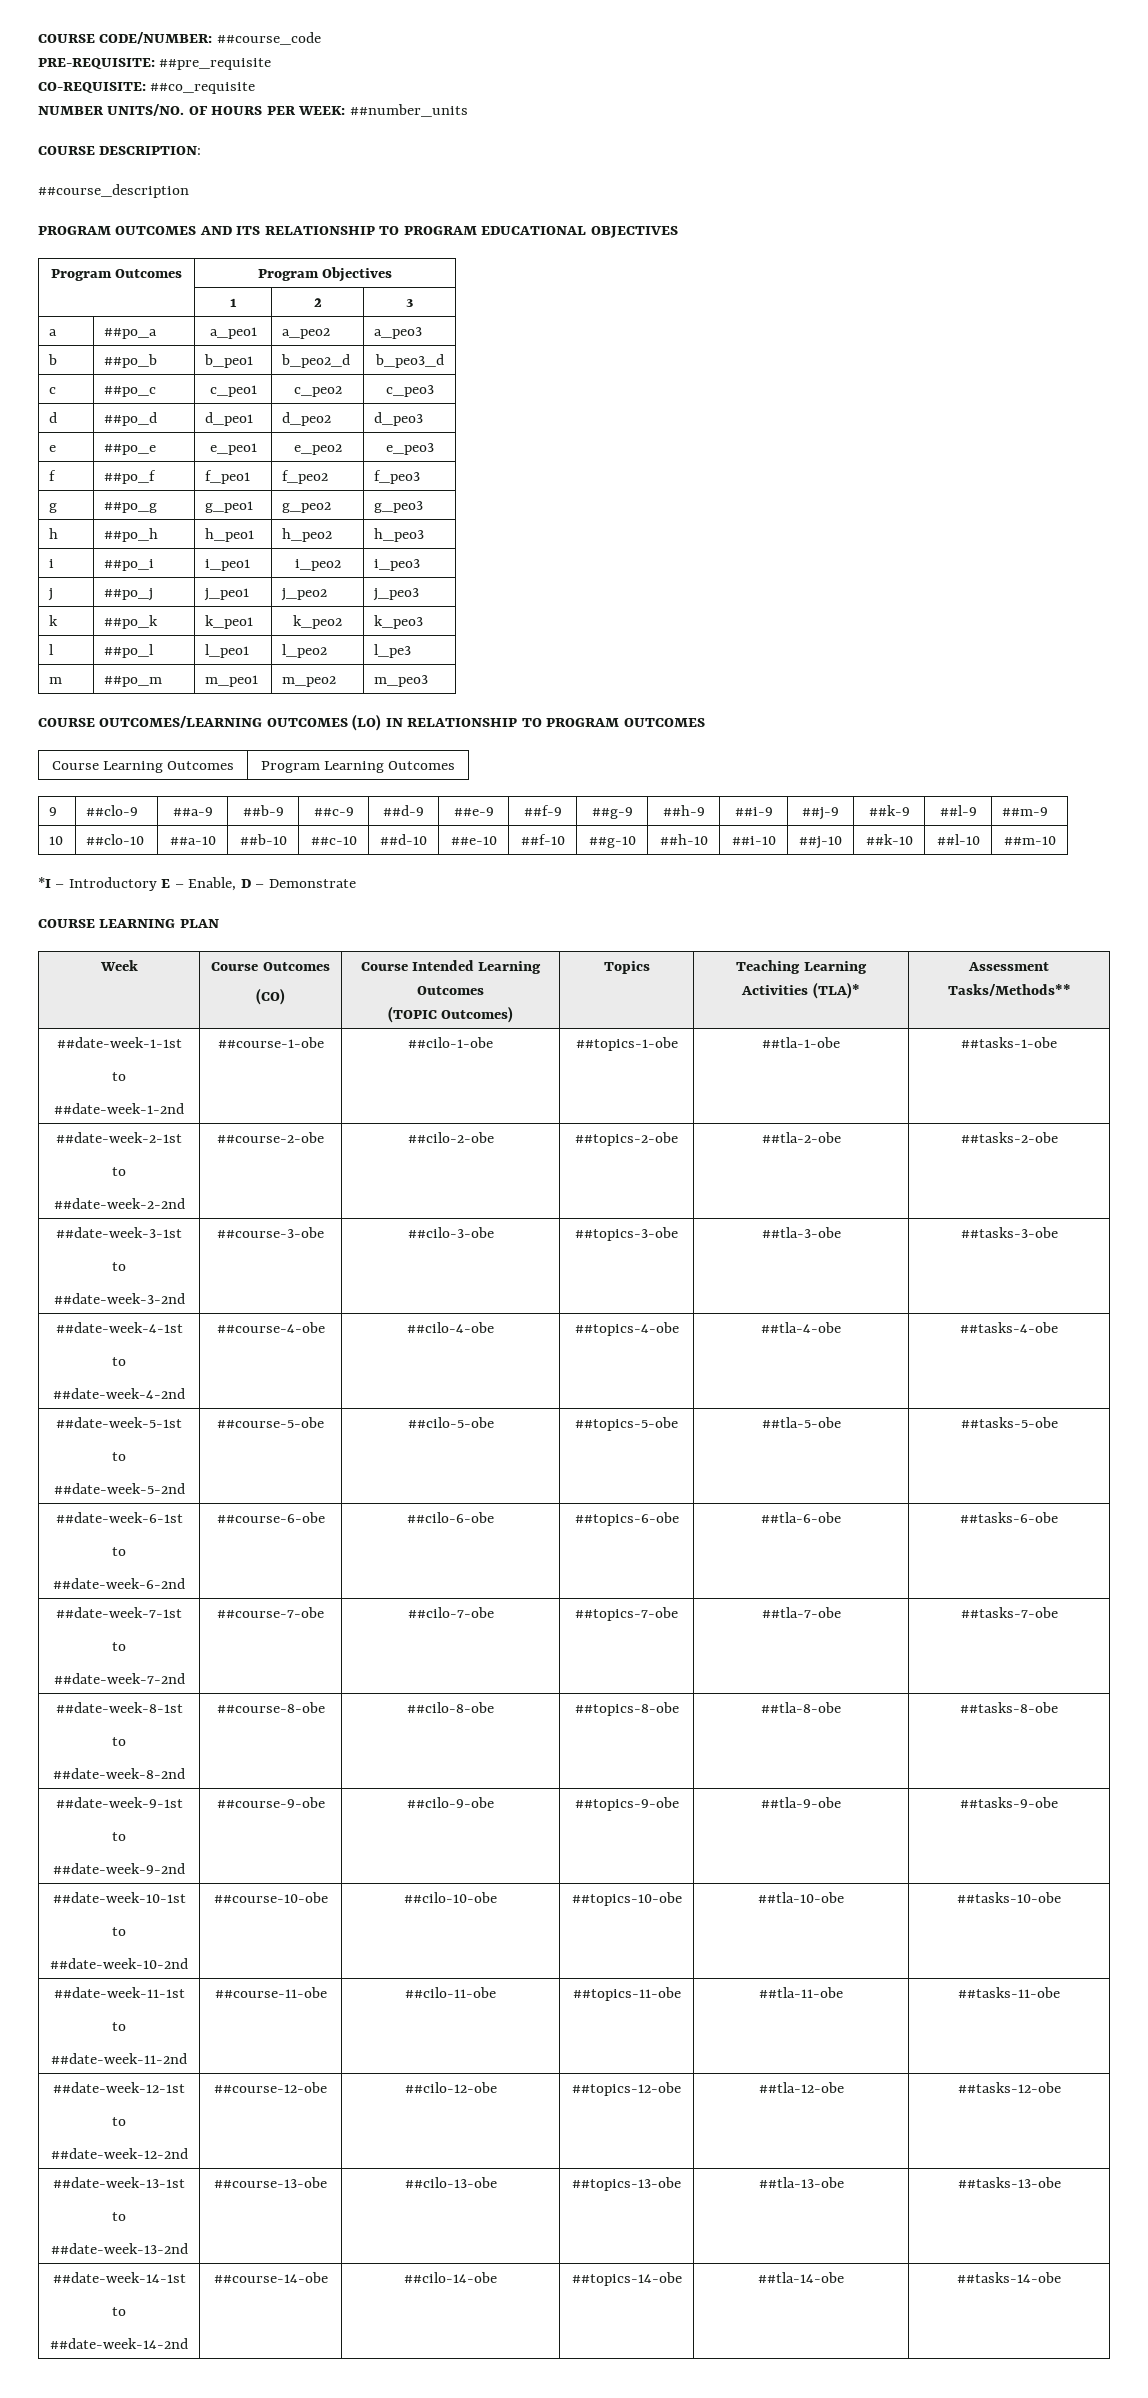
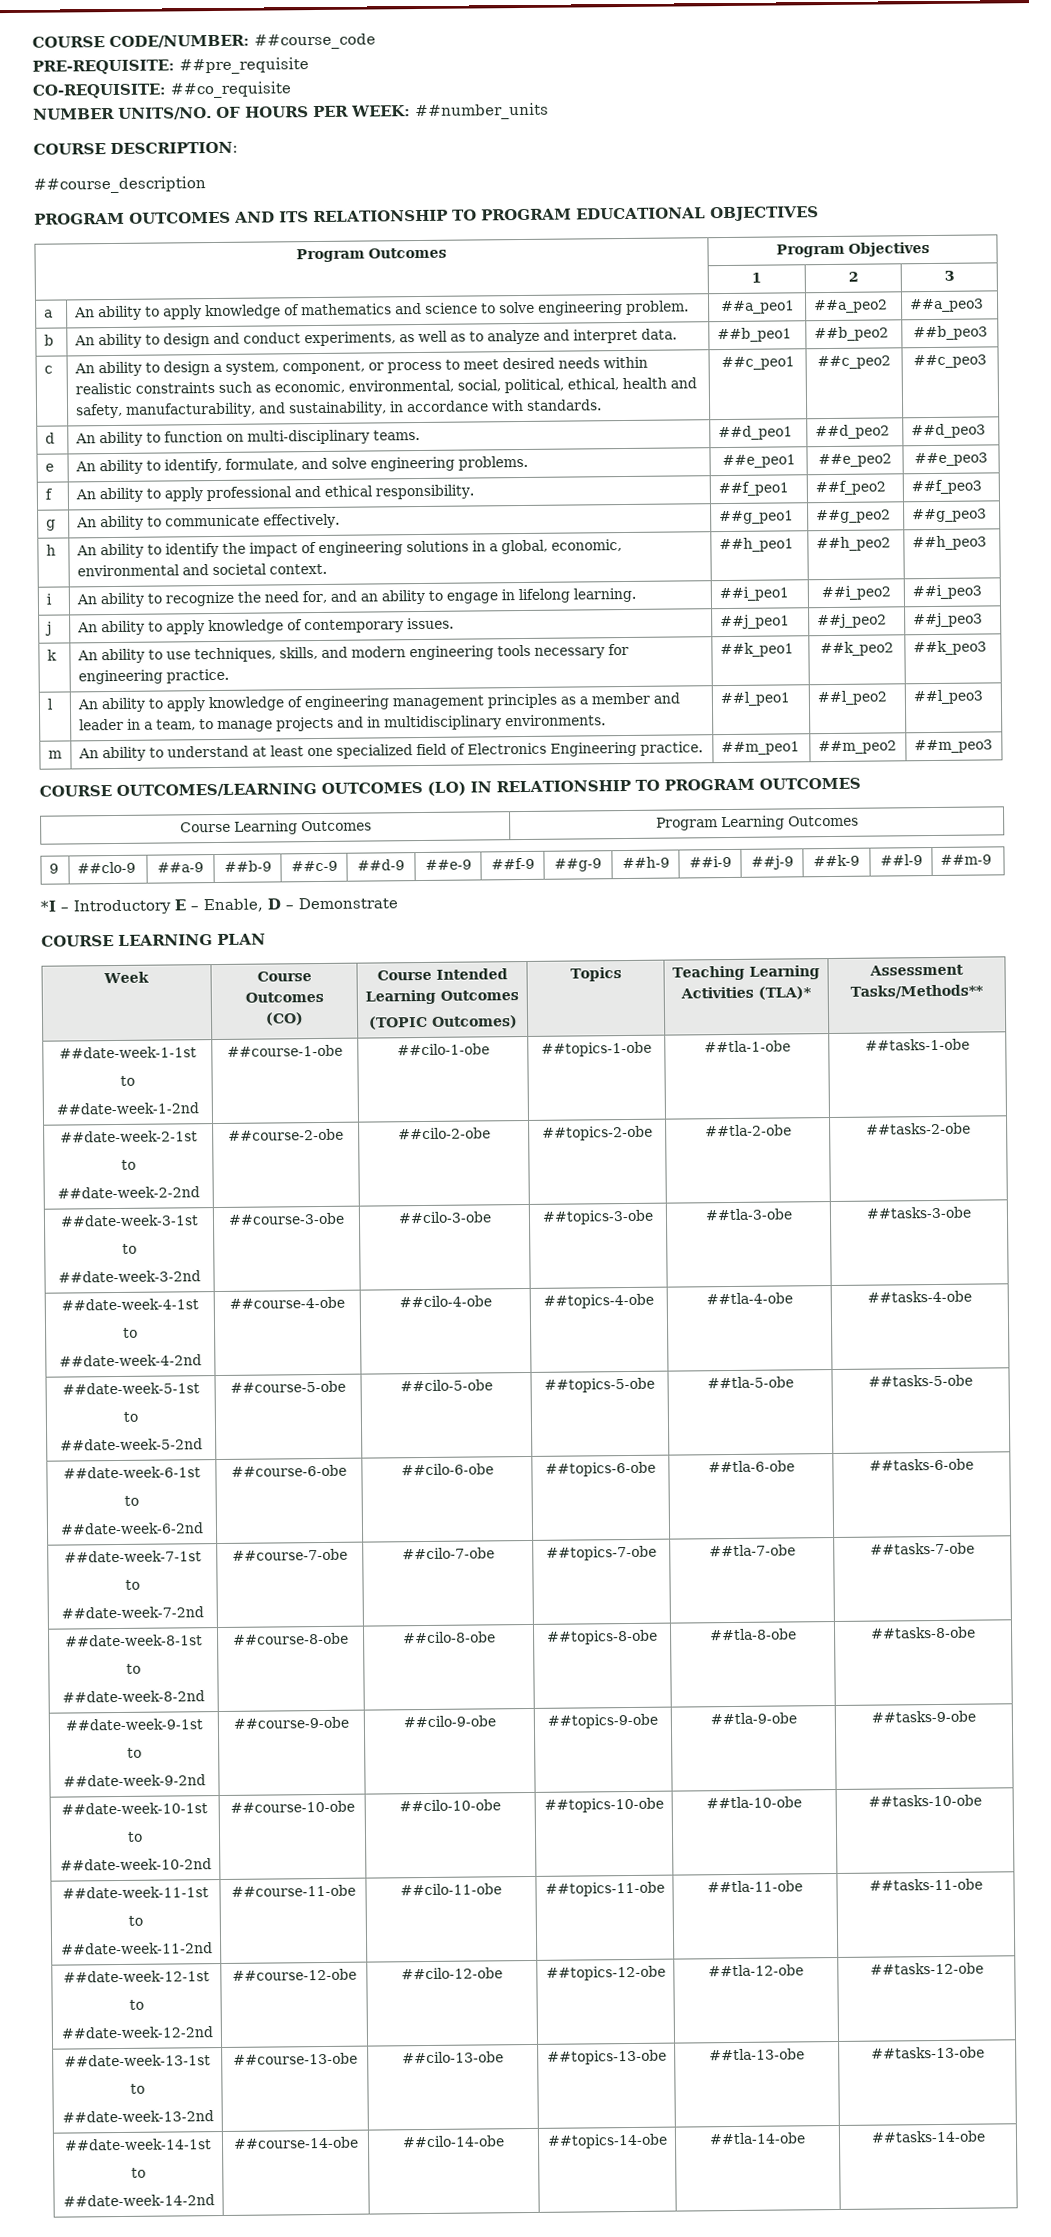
[104,328,158,339] [209,327,257,339] [282,328,331,339] [374,327,423,339] [48,354,58,365] [104,354,158,368] [204,354,254,368] [281,354,351,368] [374,354,444,368] [49,387,57,394] [104,386,157,397] [209,385,257,397] [293,386,342,397] [385,385,434,397] [49,412,58,423] [104,412,158,426] [205,412,254,426] [282,412,332,426] [374,412,424,426] [49,445,57,452] [104,444,157,455] [209,443,257,455] [293,444,342,455] [385,443,434,455] [49,470,57,481] [104,470,157,484] [205,470,251,484] [282,470,329,484] [374,470,421,484] [49,503,58,513] [104,502,158,513] [205,501,254,513] [282,502,332,513] [374,501,424,513] [49,528,59,539] [104,528,159,542] [205,528,255,542] [282,528,333,542] [374,528,425,542] [49,559,55,568] [104,559,155,571] [205,559,251,571] [294,559,341,571] [374,559,421,571] [48,588,54,601] [104,588,154,601] [204,588,250,601] [281,588,328,601] [373,588,420,601] [49,615,59,626] [104,615,159,629] [205,615,254,629] [293,615,342,629] [374,615,424,629] [49,644,55,655] [104,644,155,658] [205,644,250,658] [282,644,328,658] [374,644,412,658] [49,677,63,684] [104,676,163,687] [205,675,259,687] [282,676,337,687] [374,675,429,687] ##po_a | a_peo1 | a_peo2 | a_peo3 // b | ##po_b | b_peo1 | b_peo2_d | b_peo3_d // c | ##po_c | c_peo1 | c_peo2 | c_peo3 // d | ##po_d | d_peo1 | d_peo2 | d_peo3 // e | ##po_e | e_peo1 | e_peo2 | e_peo3 // f | ##po_f | f_peo1 | f_peo2 | f_peo3 // g | ##po_g | g_peo1 | g_peo2 | g_peo3 // h | ##po_h | h_peo1 | h_peo2 | h_peo3 // i | ##po_i | i_peo1 | i_peo2 | i_peo3 // j | ##po_j | j_peo1 | j_peo2 | j_peo3 // k | ##po_k | k_peo1 | k_peo2 | k_peo3 // l | ##po_l | l_peo1 | l_peo2 | l_pe3 // m | ##po_m | m_peo1 | m_peo2 | m_peo3 -> [73,300,689,321] [720,300,795,315] [813,299,888,314] [909,298,984,313] [43,334,54,346] [73,328,677,349] [716,327,792,343] [813,326,889,342] [912,325,988,341] [43,365,53,374] [73,356,648,377] [74,377,697,395] [74,399,602,419] [720,356,795,371] [817,355,891,370] [913,354,987,369] [44,432,55,444] [74,429,420,447] [717,425,793,441] [814,424,890,440] [910,423,986,439] [44,463,54,472] [74,455,528,475] [721,454,796,469] [818,453,892,468] [914,452,988,467] [44,488,53,500] [74,484,474,503] [717,481,789,497] [814,480,886,496] [910,479,982,495] [45,519,56,531] [75,513,340,531] [718,510,794,525] [815,509,891,524] [911,508,987,523] [45,544,56,556] [75,539,622,559] [76,563,327,577] [718,537,794,553] [815,536,891,552] [911,535,987,551] [45,593,52,605] [75,587,636,608] [718,586,789,602] [821,585,891,601] [911,584,982,600] [44,621,52,636] [76,617,454,636] [719,614,790,630] [816,613,887,629] [912,612,983,628] [46,649,57,661] [76,643,629,664] [77,668,229,685] [719,642,794,658] [820,641,894,657] [912,640,987,656] [46,698,53,710] [76,692,680,713] [78,714,606,733] [719,691,790,707] [816,690,887,706] [912,689,983,705] [47,750,62,759] [77,741,703,762] [720,741,800,756] [817,740,897,755] [913,739,993,754] An ability to apply knowledge of mathematics and science to solve engineering problem. | ##a_peo1 | ##a_peo2 | ##a_peo3 // b | An ability to design and conduct experiments, as well as to analyze and interpret data. | ##b_peo1 | ##b_peo2 | ##b_peo3 // c | An ability to design a system, component, or process to meet desired needs within realistic constraints such as economic, environmental, social, political, ethical, health and safety, manufacturability, and sustainability, in accordance with standards. | ##c_peo1 | ##c_peo2 | ##c_peo3 // d | An ability to function on multi-disciplinary teams. | ##d_peo1 | ##d_peo2 | ##d_peo3 // e | An ability to identify, formulate, and solve engineering problems. | ##e_peo1 | ##e_peo2 | ##e_peo3 // f | An ability to apply professional and ethical responsibility. | ##f_peo1 | ##f_peo2 | ##f_peo3 // g | An ability to communicate effectively. | ##g_peo1 | ##g_peo2 | ##g_peo3 // h | An ability to identify the impact of engineering solutions in a global, economic, environmental and societal context. | ##h_peo1 | ##h_peo2 | ##h_peo3 // i | An ability to recognize the need for, and an ability to engage in lifelong learning. | ##i_peo1 | ##i_peo2 | ##i_peo3 // j | An ability to apply knowledge of contemporary issues. | ##j_peo1 | ##j_peo2 | ##j_peo3 // k | An ability to use techniques, skills, and modern engineering tools necessary for engineering practice. | ##k_peo1 | ##k_peo2 | ##k_peo3 // l | An ability to apply knowledge of engineering management principles as a member and leader in a team, to manage projects and in multidisciplinary environments. | ##l_peo1 | ##l_peo2 | ##l_peo3 // m | An ability to understand at least one specialized field of Electronics Engineering practice. | ##m_peo1 | ##m_peo2 | ##m_peo3
[49,836,64,845] [86,834,145,845] [169,836,216,845] [239,834,287,845] [310,836,357,845] [380,834,427,845] [450,836,497,845] [520,834,565,845] [588,836,636,848] [659,834,708,845] [731,836,776,845] [799,836,842,849] [865,834,913,845] [936,834,980,845] [1003,836,1056,845] // 10 | ##clo-10 | ##a-10 | ##b-10 | ##c-10 | ##d-10 | ##e-10 | ##f-10 | ##g-10 | ##h-10 | ##i-10 | ##j-10 | ##k-10 | ##l-10 | ##m-10 -> (992, 859) none

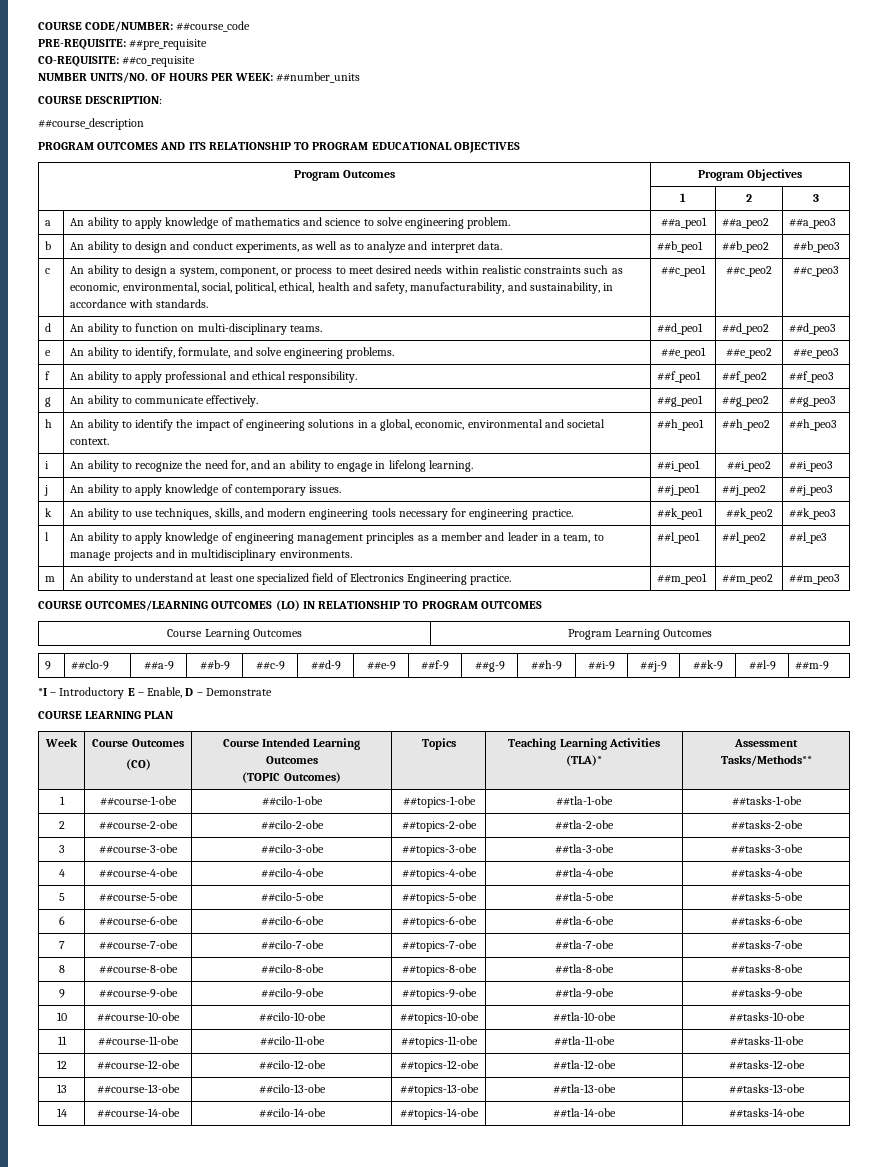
[912,689,983,705] ##l_peo3 -> [789,532,828,544] ##l_pe3
[58,1046,197,1059] [120,1075,135,1086] [56,1102,199,1115] ##date-week-1-1st // to // ##date-week-1-2nd -> [59,796,65,805] 1
[59,1130,198,1143] [121,1159,136,1170] [57,1186,200,1199] ##date-week-2-1st // to // ##date-week-2-2nd -> [58,821,65,829] 2
[59,1214,199,1227] [122,1243,137,1254] [58,1270,201,1283] ##date-week-3-1st // to // ##date-week-3-2nd -> [58,845,65,853] 3
[60,1298,199,1311] [123,1327,138,1338] [59,1354,202,1367] ##date-week-4-1st // to // ##date-week-4-2nd -> [58,869,65,877] 4
[61,1382,200,1395] [123,1411,138,1422] [60,1438,203,1451] ##date-week-5-1st // to // ##date-week-5-2nd -> [58,893,65,901] 5
[62,1466,201,1479] [124,1495,139,1506] [60,1522,204,1535] ##date-week-6-1st // to // ##date-week-6-2nd -> [58,916,65,925] 6
[63,1550,202,1563] [125,1579,140,1590] [61,1606,204,1619] ##date-week-7-1st // to // ##date-week-7-2nd -> [58,941,65,949] 7
[64,1634,203,1647] [126,1663,141,1674] [62,1690,205,1703] ##date-week-8-1st // to // ##date-week-8-2nd -> [58,965,65,973] 8
[64,1718,203,1731] [127,1747,142,1758] [63,1774,206,1787] ##date-week-9-1st // to // ##date-week-9-2nd -> [58,989,65,998] 9
[61,1802,208,1815] [127,1831,143,1842] [59,1858,212,1871] ##date-week-10-1st // to // ##date-week-10-2nd -> [56,1012,67,1021] 10
[62,1886,209,1899] [128,1915,143,1926] [60,1942,213,1955] ##date-week-11-1st // to // ##date-week-11-2nd -> [57,1036,67,1045] 11
[63,1970,210,1983] [129,1999,144,2010] [60,2026,213,2039] ##date-week-12-1st // to // ##date-week-12-2nd -> [56,1060,67,1069] 12
[64,2054,211,2067] [130,2083,145,2094] [61,2110,214,2123] ##date-week-13-1st // to // ##date-week-13-2nd -> [56,1084,67,1093] 13
[64,2138,212,2151] [131,2167,146,2178] [62,2194,215,2207] ##date-week-14-1st // to // ##date-week-14-2nd -> [56,1108,67,1117] 14

